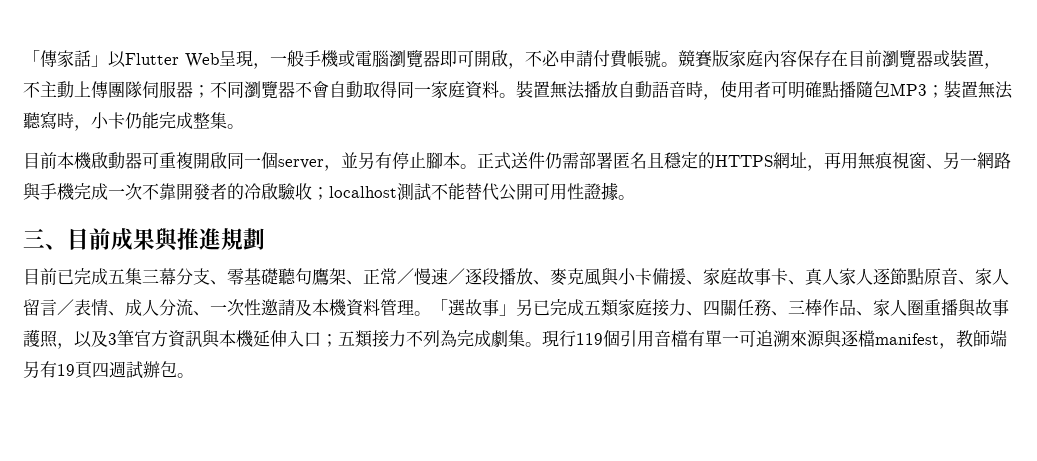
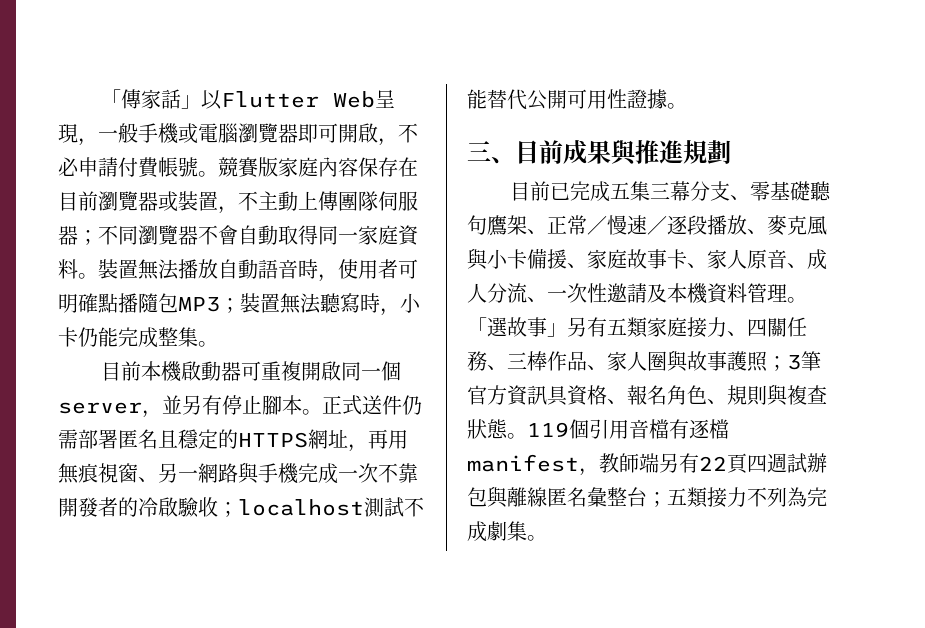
[805,268,1009,286] [23,299,108,316] 真人家人逐節點原音、家人留言／表情 -> [707,249,787,269] 家人原音
[533,299,584,316] 已完成 -> [587,317,607,337] 有
[924,299,958,316] 重播 -> (667, 361) none
[57,330,108,349] ，以及 -> [767,356,787,371] ；
[202,330,321,348] 與本機延伸入口 -> [547,384,827,406] [467,419,729,439] [467,453,827,476] [467,486,647,508] 具資格、報名角色、規則與複查狀態。119個引用音檔有逐檔manifest，教師端另有22頁四週試辦包與離線匿名彙整台
[542,329,1007,349] [23,361,194,379] 現行119個引用音檔有單一可追溯來源與逐檔manifest，教師端另有19頁四週試辦包。 -> (547, 538) none

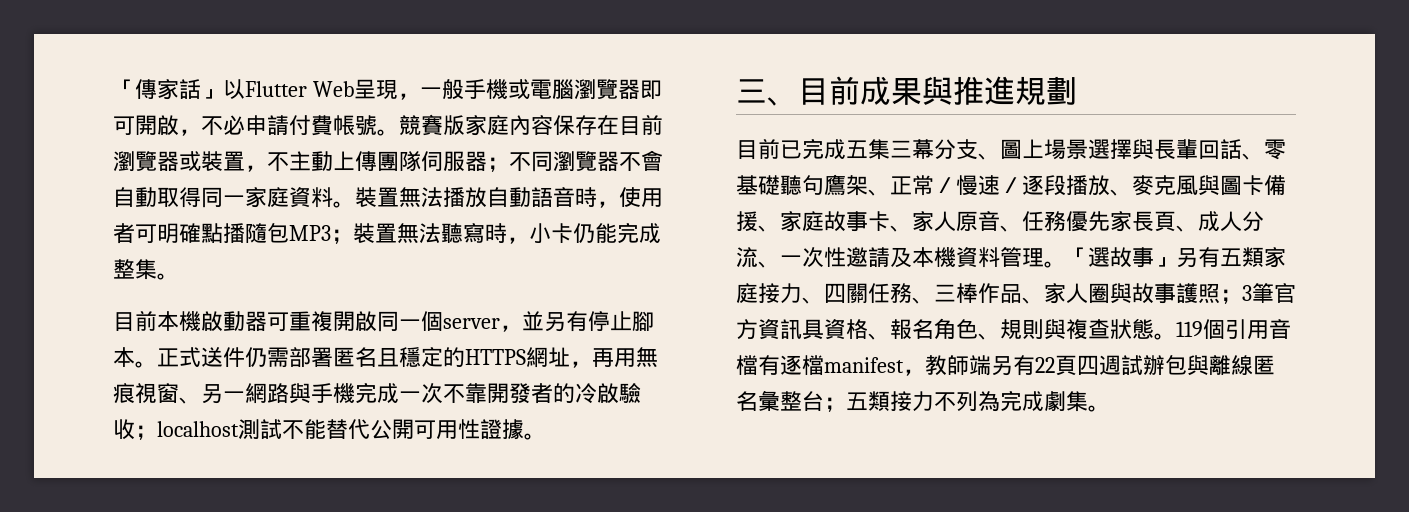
(750, 197) none -> [1000,139,1264,160] 圖上場景選擇與長輩回話、
[487,249,508,269] 小 -> [1220,175,1242,195] 圖
(807, 265) none -> [1022,211,1198,232] 任務優先家長頁、

